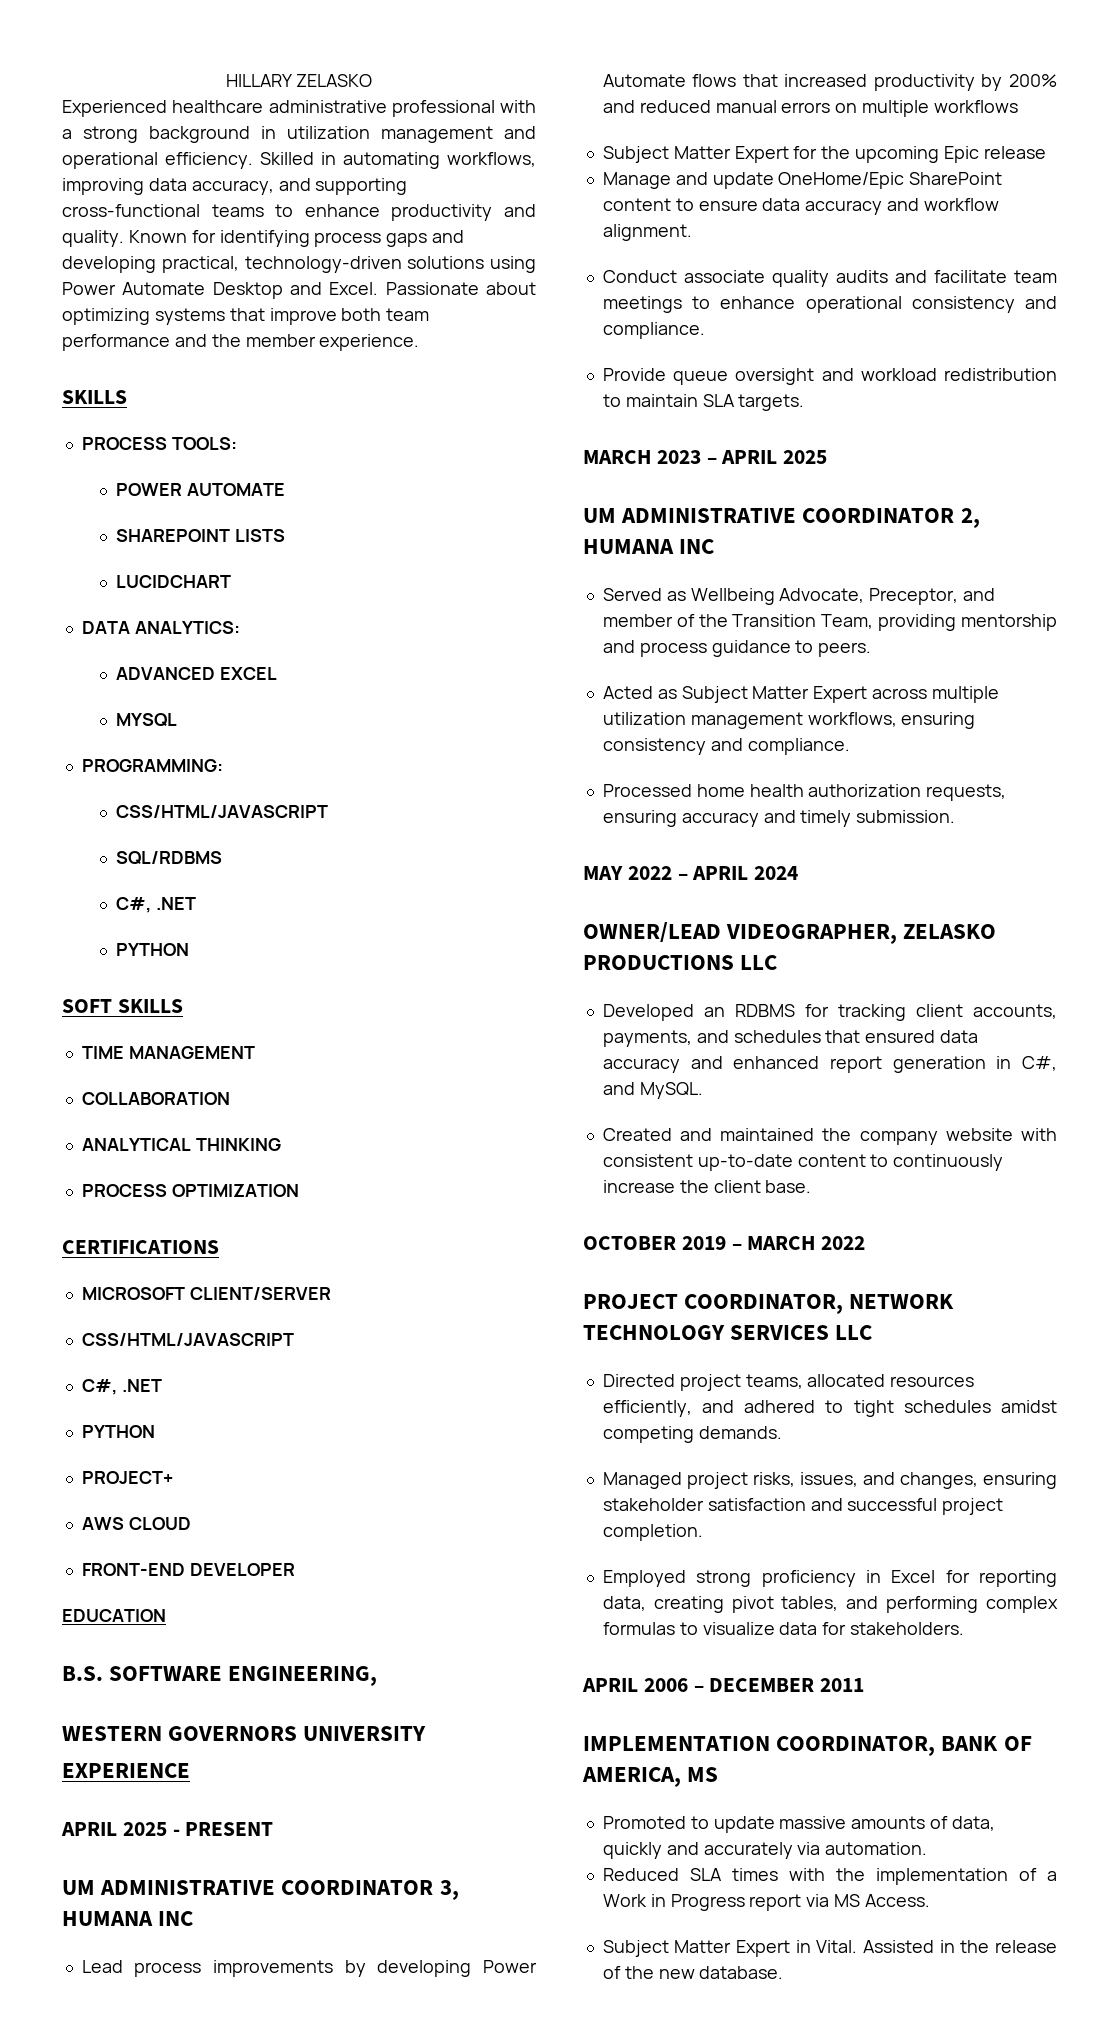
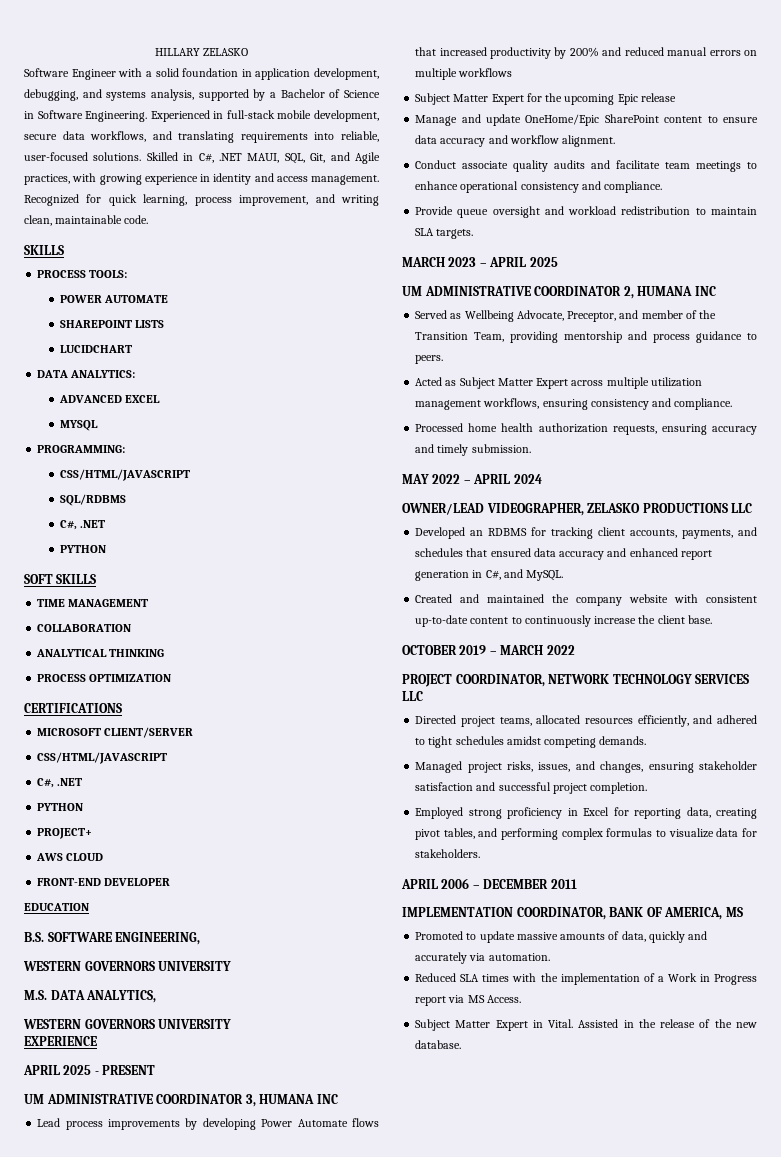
[62,100,536,117] [62,126,536,143] [62,152,536,169] [62,178,408,195] [62,204,536,221] [62,230,465,247] [62,256,536,273] [62,282,536,299] [62,308,430,325] [62,334,420,351] Experienced healthcare administrative professional with a strong background in utilization management and operational efficiency. Skilled in automating workflows, improving data accuracy, and supporting cross-functional teams to enhance productivity and quality. Known for identifying process gaps and developing practical, technology-driven solutions using Power Automate Desktop and Excel. Passionate about optimizing systems that improve both team performance and the member experience. -> [24,68,379,80] [24,89,380,101] [24,110,379,122] [24,131,379,143] [24,152,380,164] [24,173,379,185] [24,194,379,206] [24,215,149,226] Software Engineer with a solid foundation in application development, debugging, and systems analysis, supported by a Bachelor of Science in Software Engineering. Experienced in full-stack mobile development, secure data workflows, and translating requirements into reliable, user-focused solutions. Skilled in C#, .NET MAUI, SQL, Git, and Agile practices, with growing experience in identity and access management. Recognized for quick learning, process improvement, and writing clean, maintainable code.
(427, 1733) none -> [24,990,157,1003] [23,1019,232,1029] // M.S. DATA ANALYTICS, // WESTERN GOVERNORS UNIVERSITY

